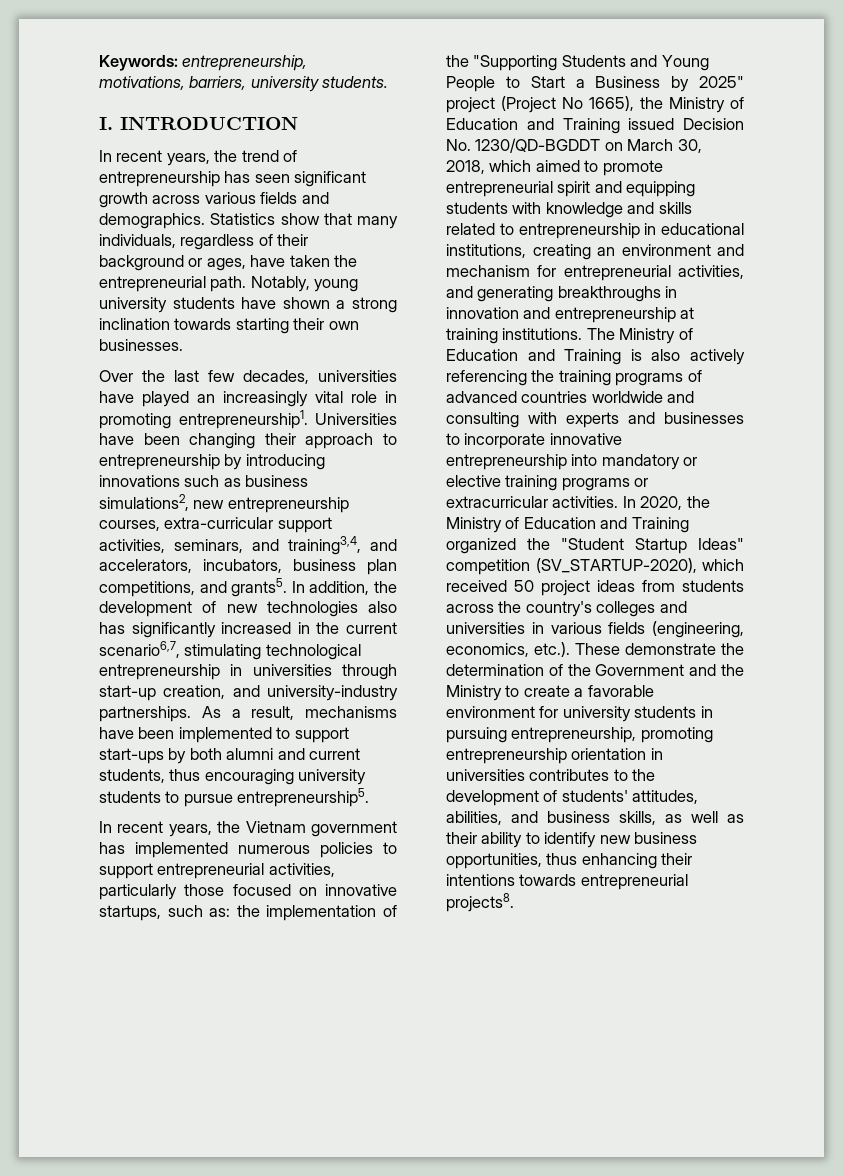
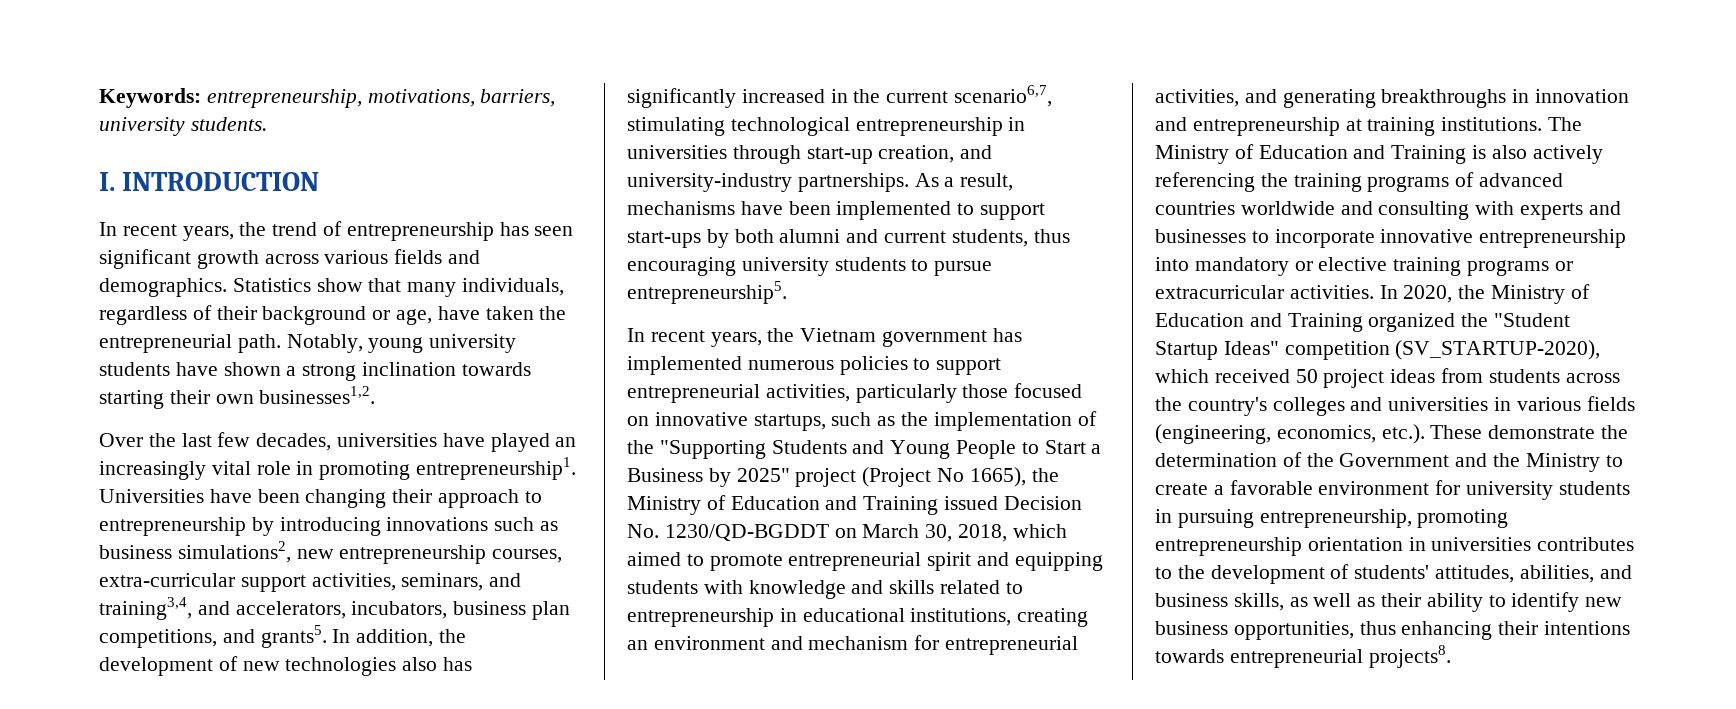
[206,258,246,271] ages, -> [396,309,433,325] age,
[99,339,183,351] businesses. -> [259,386,376,404] businesses1,2.
[209,908,231,917] as: -> [877,416,896,426] as

